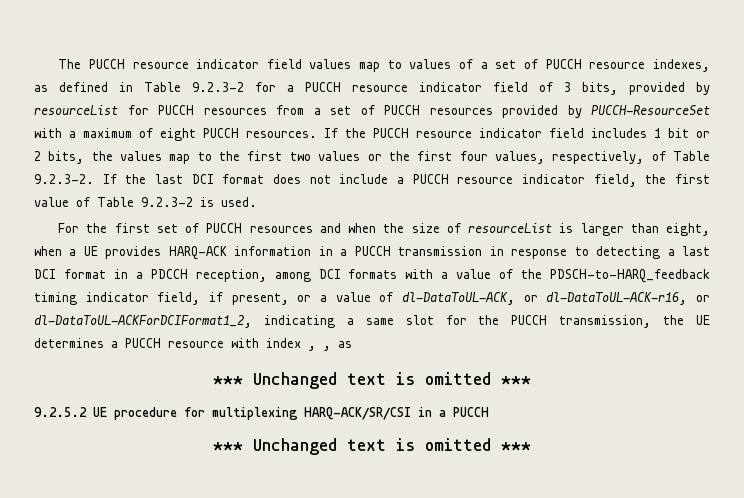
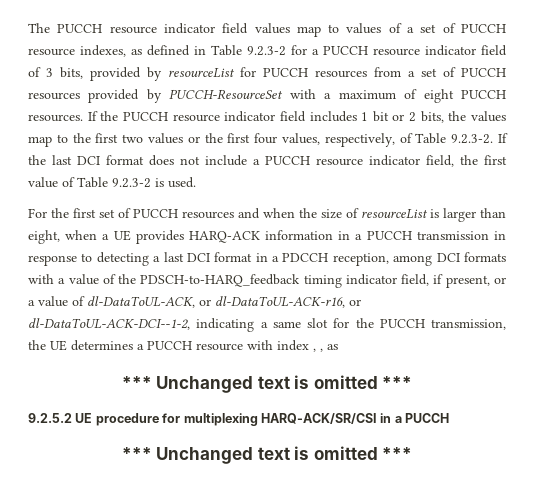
[34,315,252,328] dl-DataToUL-ACKForDCIFormat1_2, -> [28,318,190,330] dl-DataToUL-ACK-DCI--1-2,

